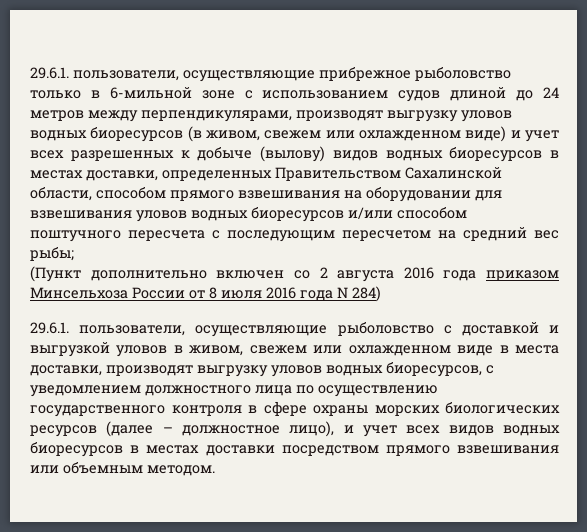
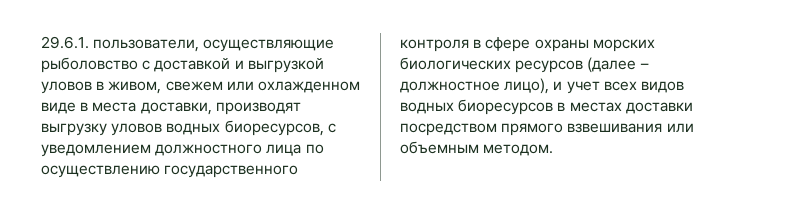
[30,67,511,82] [30,87,560,102] [30,110,512,122] [30,126,559,142] [30,146,559,162] [30,167,502,181] [30,187,502,202] [30,207,467,222] [30,227,559,242] [30,247,74,261] [30,266,559,282] [30,286,381,302] [30,322,328,337] 29.6.1. пользователи, осуществляющие прибрежное рыболовство только в 6-мильной зоне с использованием судов длиной до 24 метров между перпендикулярами, производят выгрузку уловов водных биоресурсов (в живом, свежем или охлажденном виде) и учет всех разрешенных к добыче (вылову) видов водных биоресурсов в местах доставки, определенных Правительством Сахалинской области, способом прямого взвешивания на оборудовании для взвешивания уловов водных биоресурсов и/или способом поштучного пересчета с последующим пересчетом на средний вес рыбы; // (Пункт дополнительно включен со 2 августа 2016 года приказом Минсельхоза России от 8 июля 2016 года N 284) // 29.6.1. пользователи, осуществляющие -> [41,36,335,52] 29.6.1. пользователи, осуществляющие

